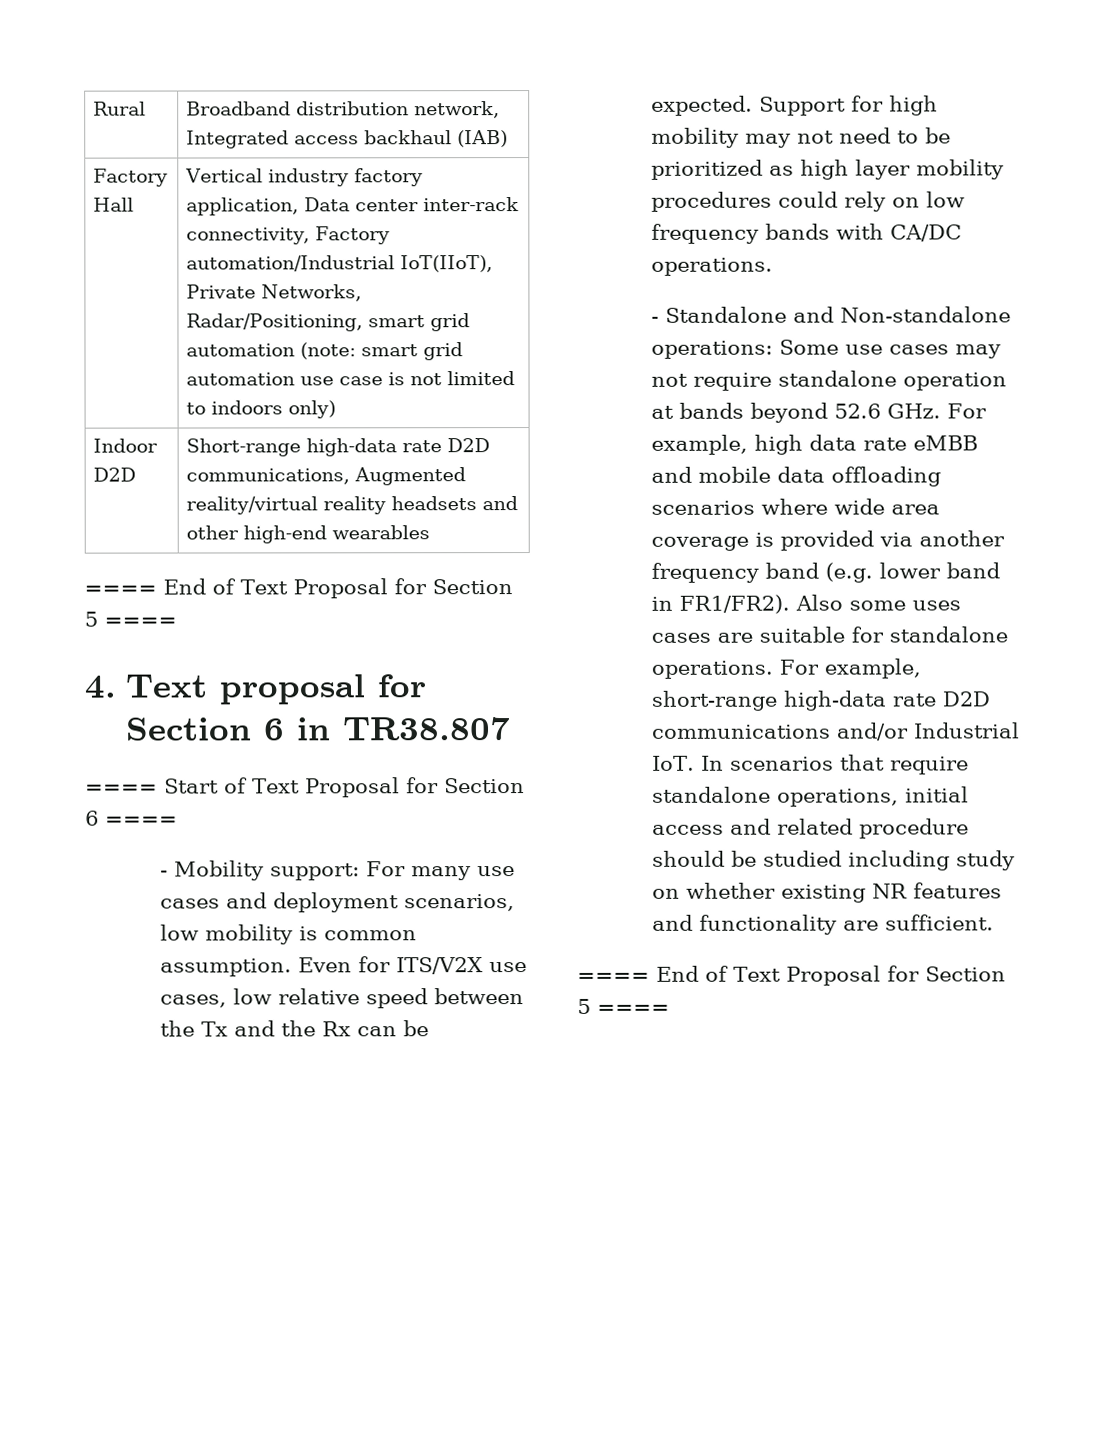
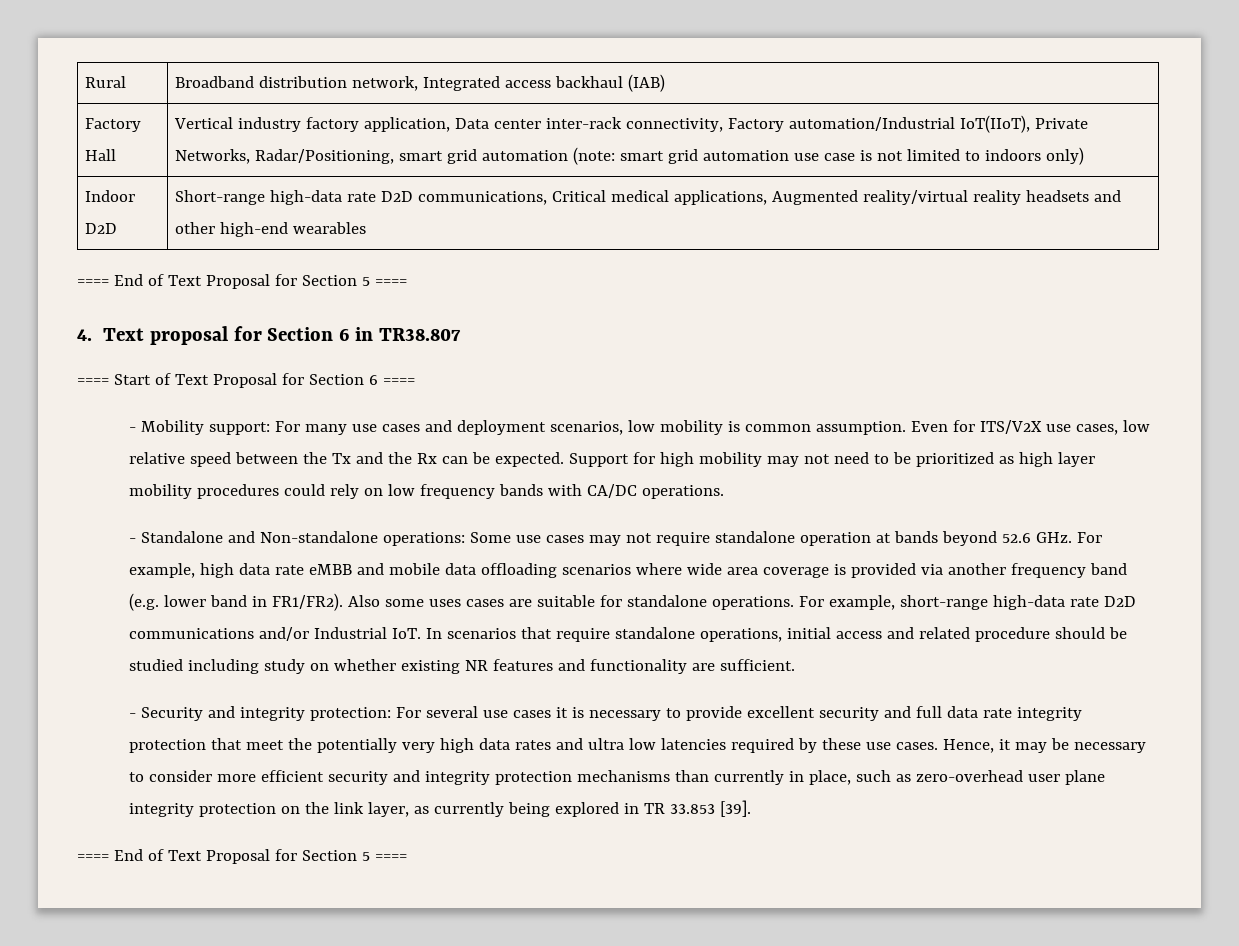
(350, 476) none -> [552,190,768,205] Critical medical applications,
(994, 922) none -> [128,706,1082,721] [128,738,1146,753] [128,770,1105,785] [128,800,751,817] // - Security and integrity protection: For several use cases it is necessary to provide excellent security and full data rate integrity protection that meet the potentially very high data rates and ultra low latencies required by these use cases. Hence, it may be necessary to consider more efficient security and integrity protection mechanisms than currently in place, such as zero-overhead user plane integrity protection on the link layer, as currently being explored in TR 33.853 [39].

